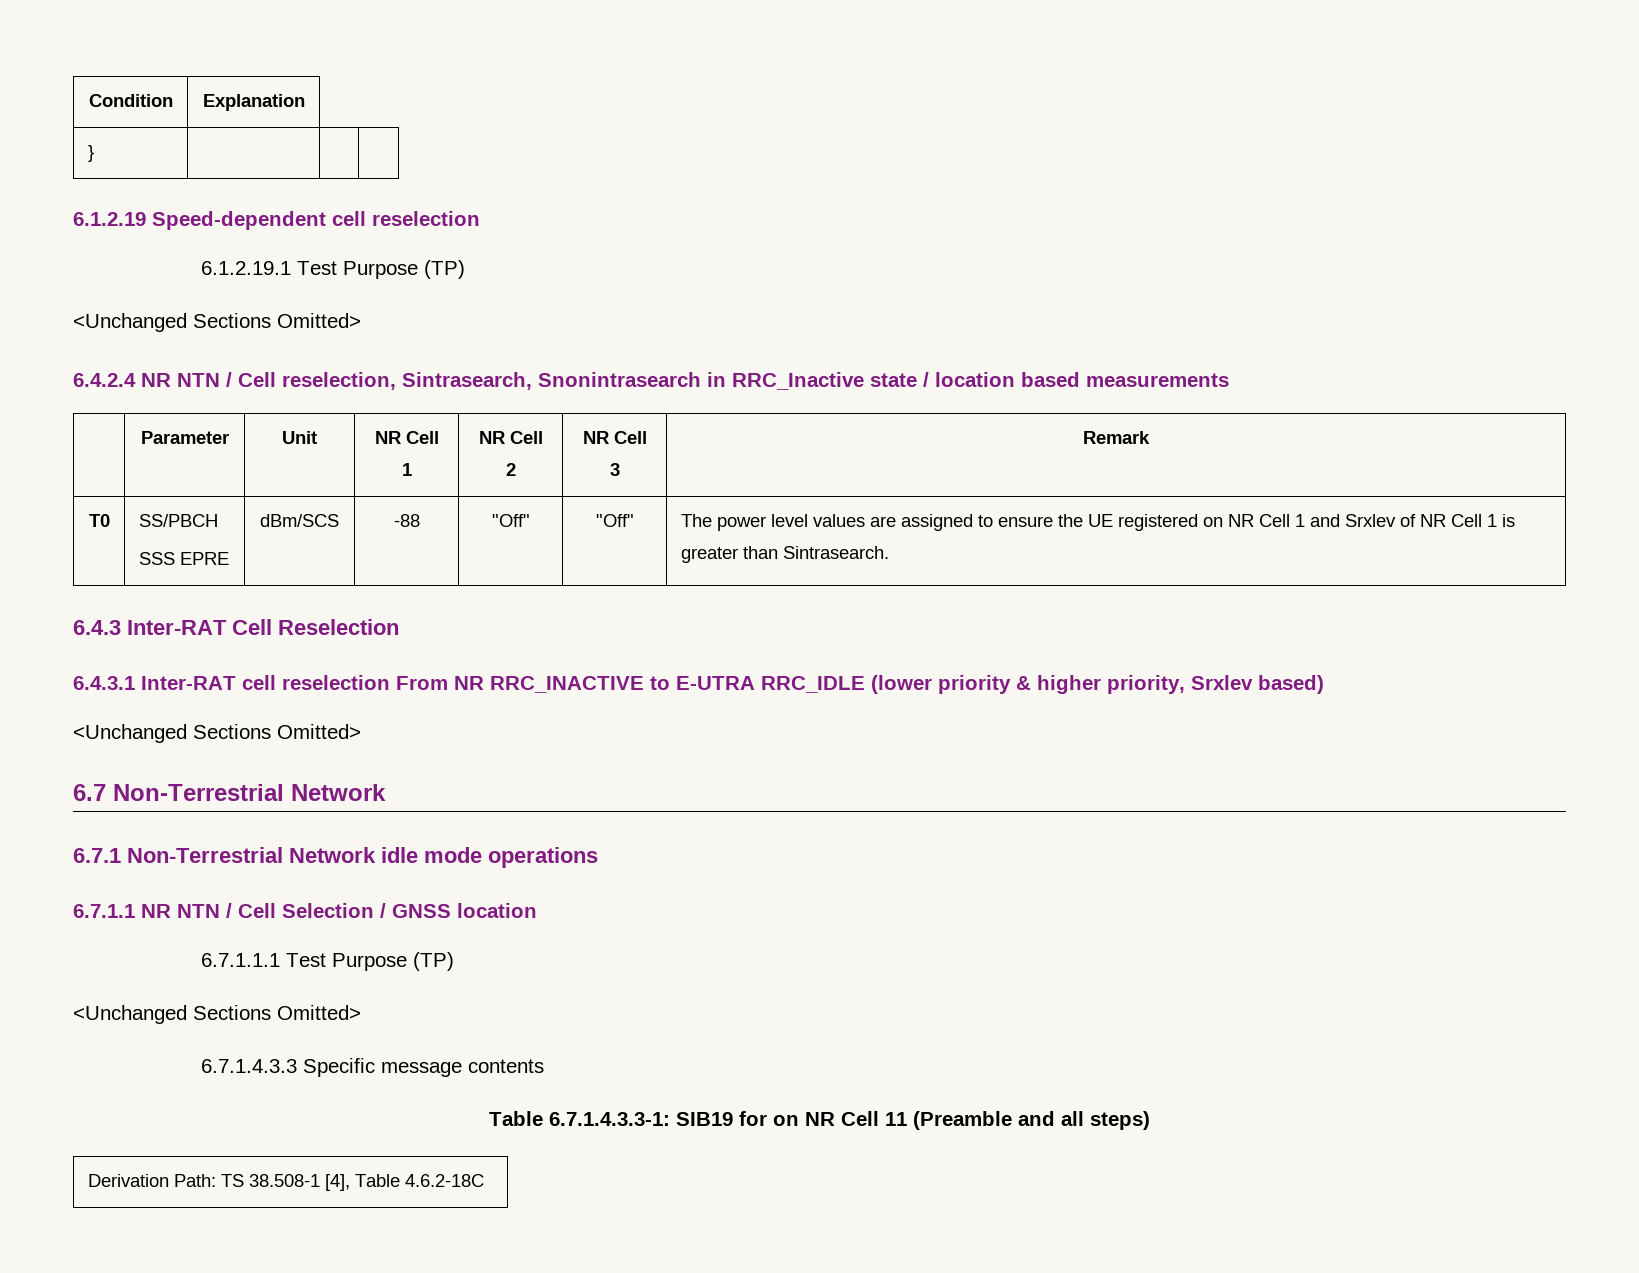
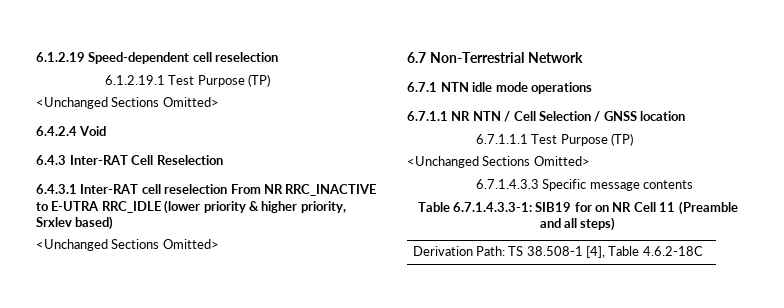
[88,94,173,107] [202,94,305,111] [87,145,94,162] Condition | Explanation // } | | | // -> (36, 57) none
[141,372,1229,390] [140,431,229,444] [282,431,317,444] [374,431,439,444] [401,463,412,476] [478,431,543,444] [505,463,516,476] [582,431,647,444] [609,463,620,476] [1083,431,1150,444] [88,514,110,527] [138,514,218,527] [138,552,229,565] [260,514,339,527] [393,514,420,527] [491,514,530,527] [595,514,634,527] [680,514,1515,531] [680,546,889,563] NR NTN / Cell reselection, Sintrasearch, Snonintrasearch in RRC_Inactive state / location based measurements // | Parameter | Unit | NR Cell 1 | NR Cell 2 | NR Cell 3 | Remark // T0 | SS/PBCH // SSS EPRE | dBm/SCS | -88 | "Off" | "Off" | The power level values are assigned to ensure the UE registered on NR Cell 1 and Srxlev of NR Cell 1 is greater than Sintrasearch. -> [79,126,107,136] Void
[127,847,376,863] Non-Terrestrial Network -> [440,82,469,92] NTN

